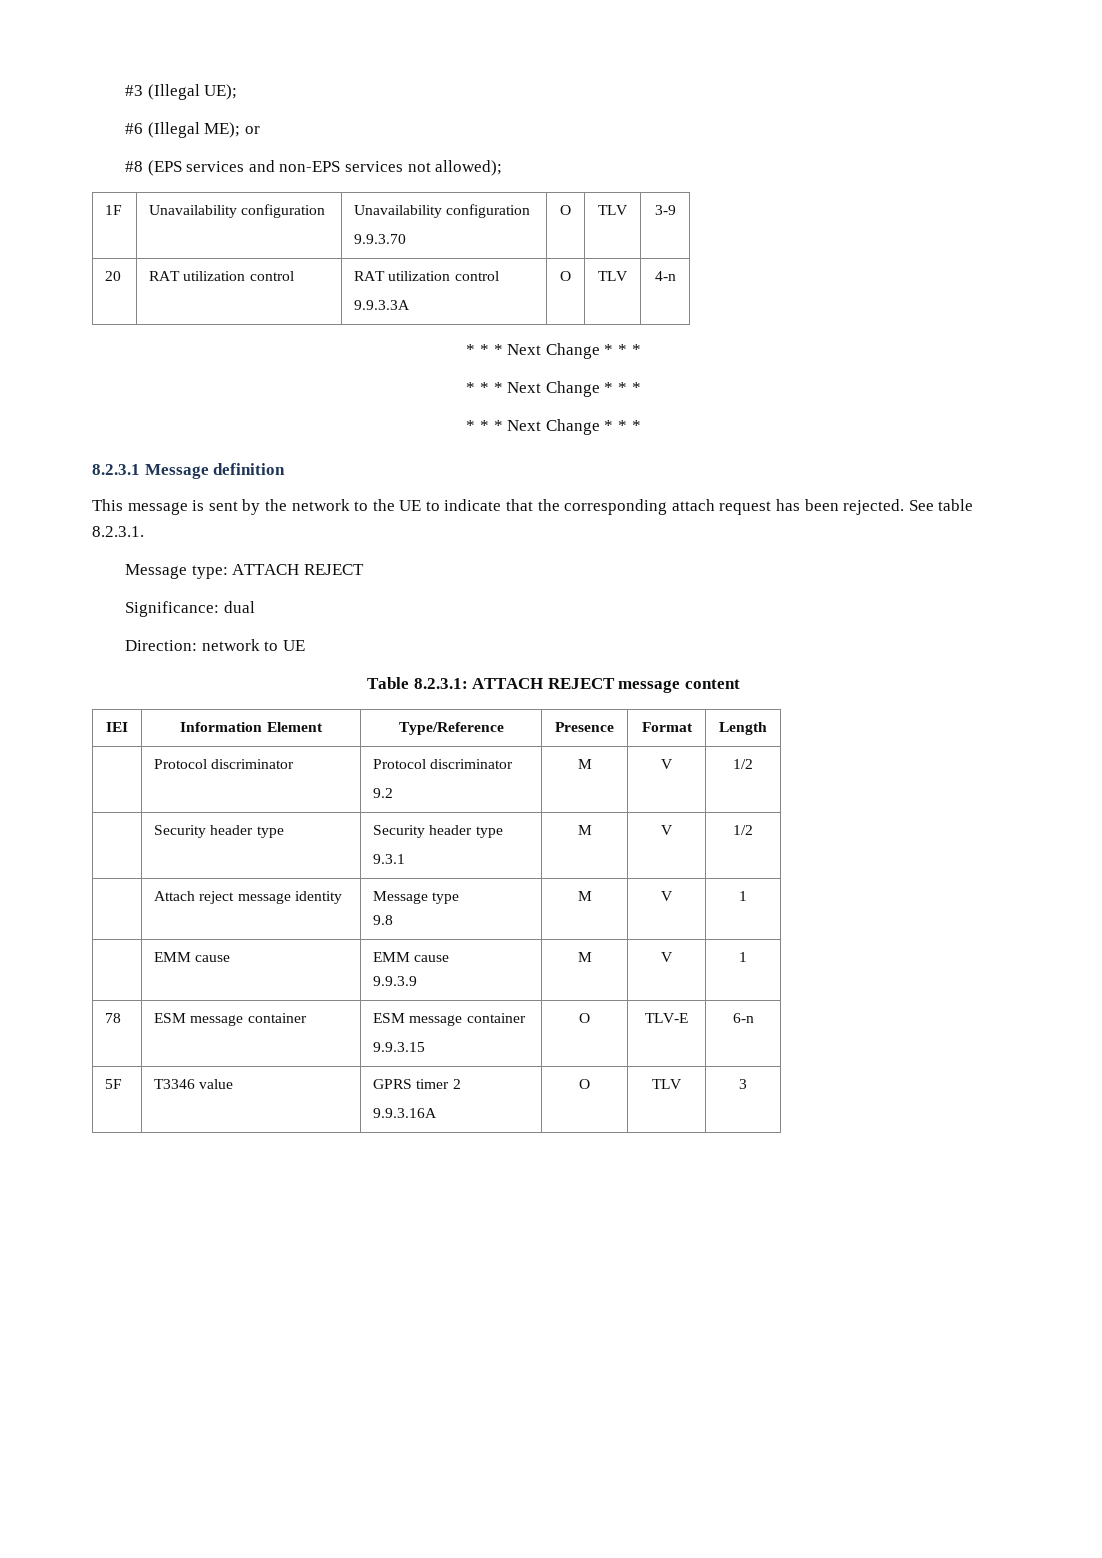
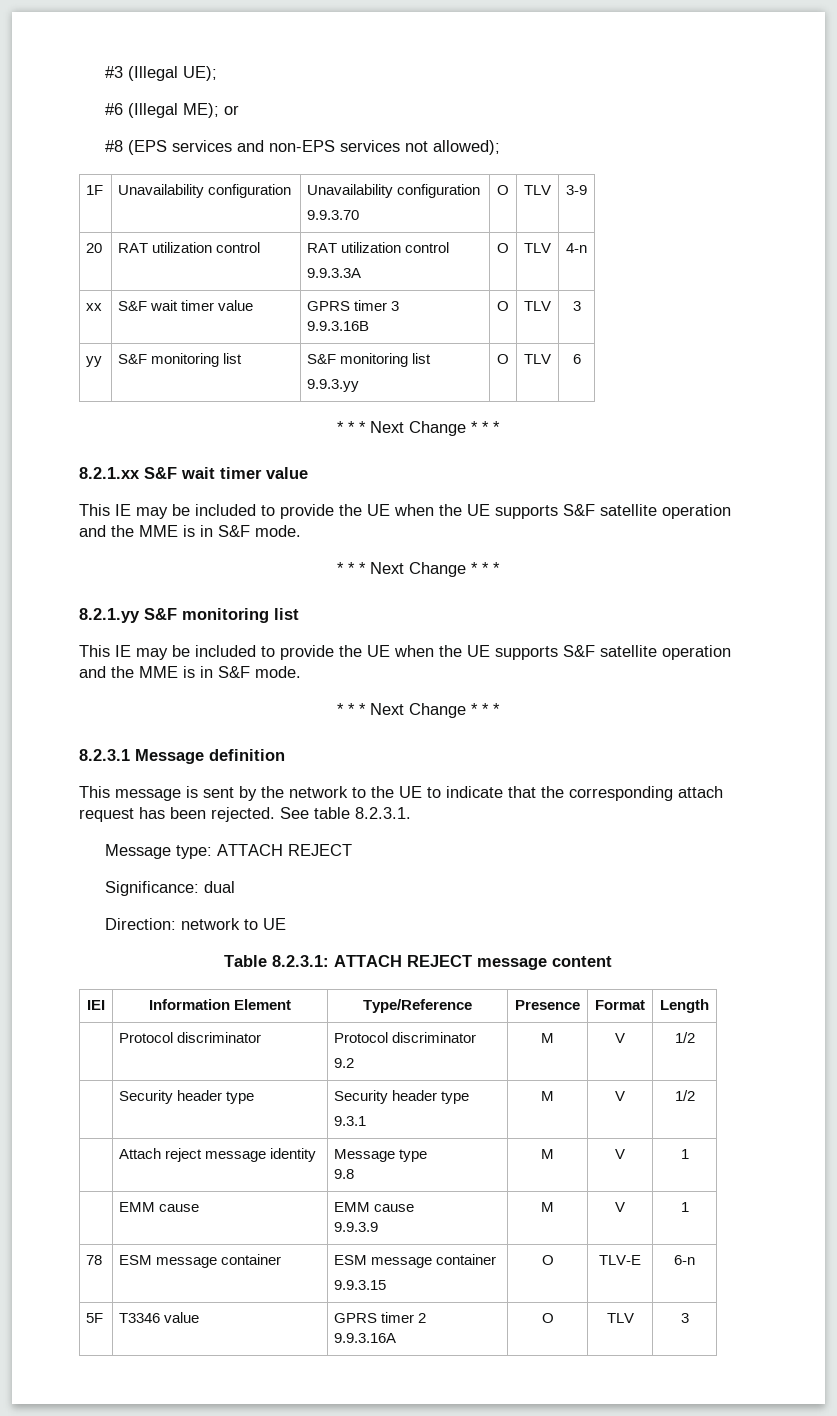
[466,343,641,359] [466,381,641,397] // * * * Next Change * * * // * * * Next Change * * * -> [86,303,103,311] [118,300,254,311] [307,300,400,311] [307,321,370,331] [497,301,509,311] [524,301,551,311] [572,301,581,311] [86,356,103,367] [118,353,243,367] [307,353,432,367] [307,379,360,392] [497,354,509,364] [524,354,551,364] [572,354,581,364] [337,421,500,436] [79,467,308,479] [79,504,731,519] [79,525,301,537] [337,562,500,577] [79,608,299,623] [79,645,731,660] [79,666,301,678] // xx | S&F wait timer value | GPRS timer 3 // 9.9.3.16B | O | TLV | 3 // yy | S&F monitoring list | S&F monitoring list // 9.9.3.yy | O | TLV | 6 // * * * Next Change * * * // 8.2.1.xx S&F wait timer value // This IE may be included to provide the UE when the UE supports S&F satellite operation and the MME is in S&F mode. // * * * Next Change * * * // 8.2.1.yy S&F monitoring list // This IE may be included to provide the UE when the UE supports S&F satellite operation and the MME is in S&F mode.

